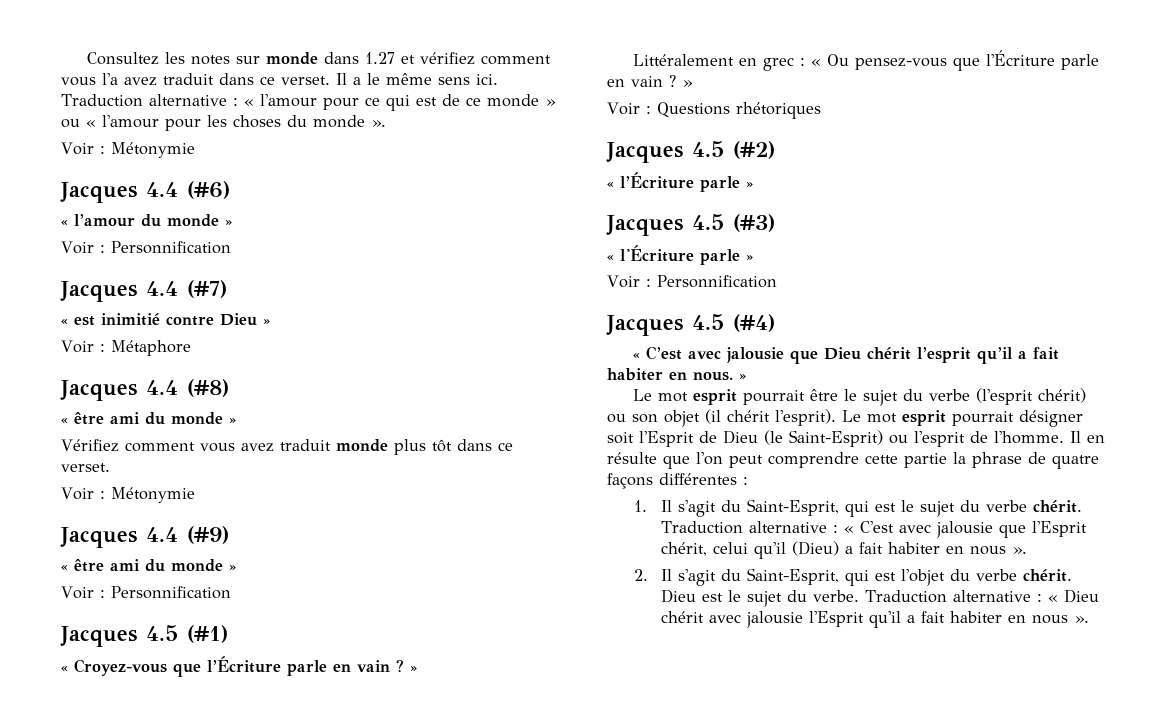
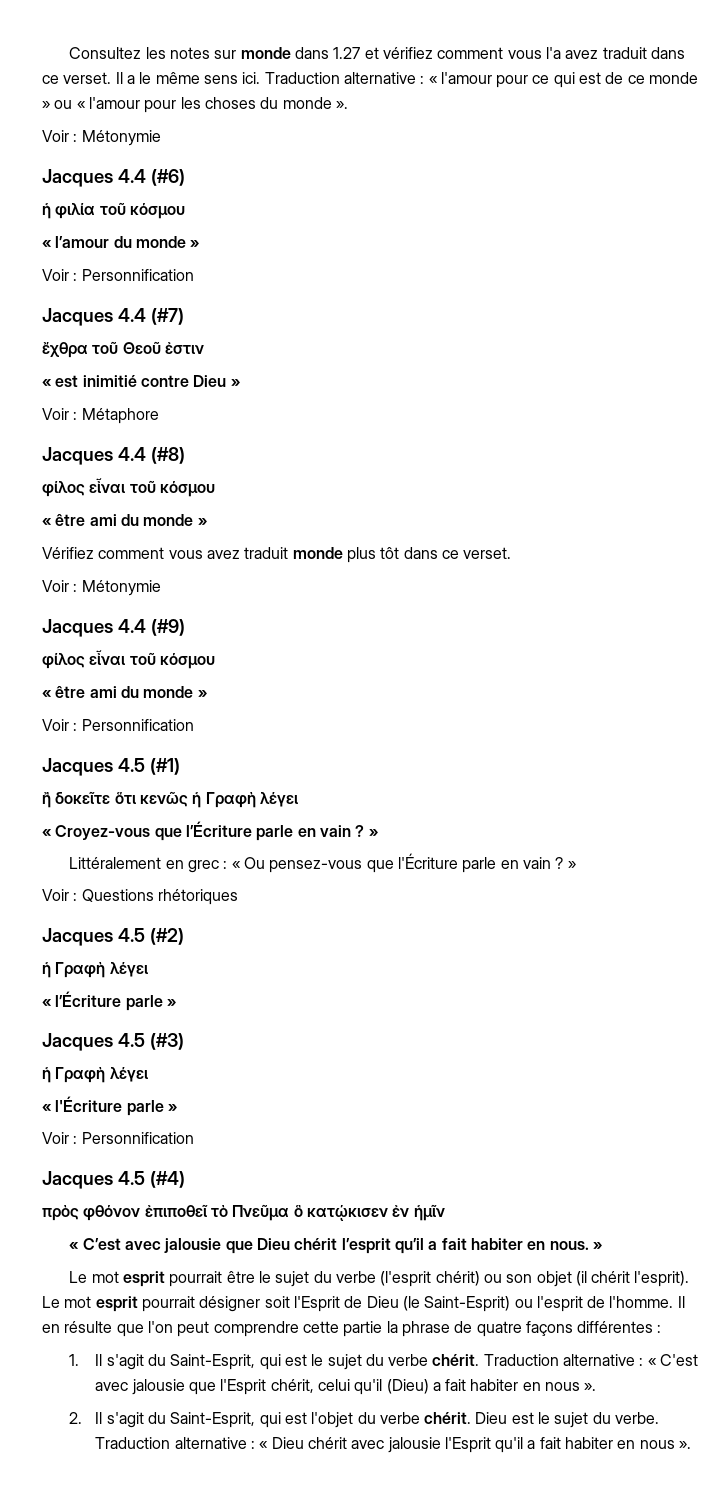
(230, 190) none -> [42,202,185,219] // ἡ φιλία τοῦ κόσμου
(227, 289) none -> [42,341,204,358] // ἔχθρα τοῦ Θεοῦ ἐστιν
(229, 388) none -> [42,478,215,497] // φίλος εἶναι τοῦ κόσμου
(229, 535) none -> [42,650,215,669] // φίλος εἶναι τοῦ κόσμου
(228, 634) none -> [42,791,298,808] // ἢ δοκεῖτε ὅτι κενῶς ἡ Γραφὴ λέγει
(775, 150) none -> [42,962,148,978] // ἡ Γραφὴ λέγει
(775, 223) none -> [42,1067,148,1083] // ἡ Γραφὴ λέγει
(775, 323) none -> [42,1204,445,1221] // πρὸς φθόνον ἐπιποθεῖ τὸ Πνεῦμα ὃ κατῴκισεν ἐν ἡμῖν

